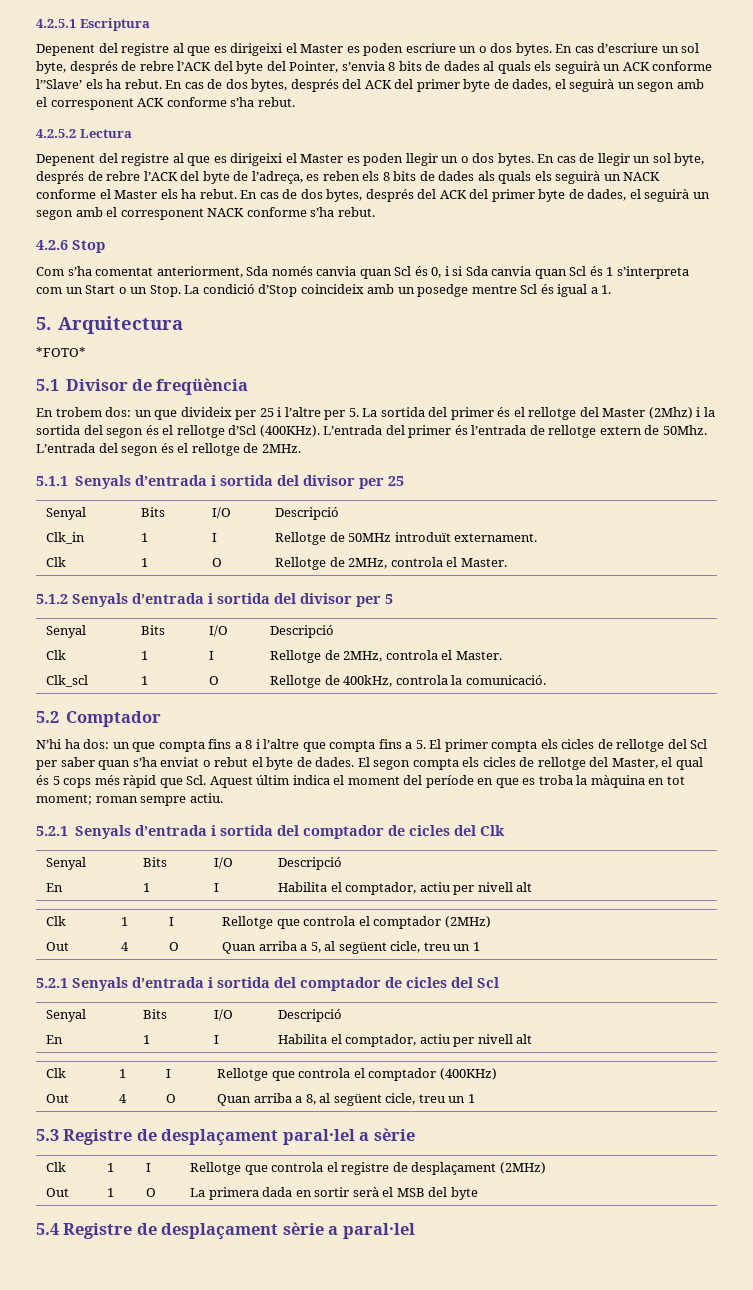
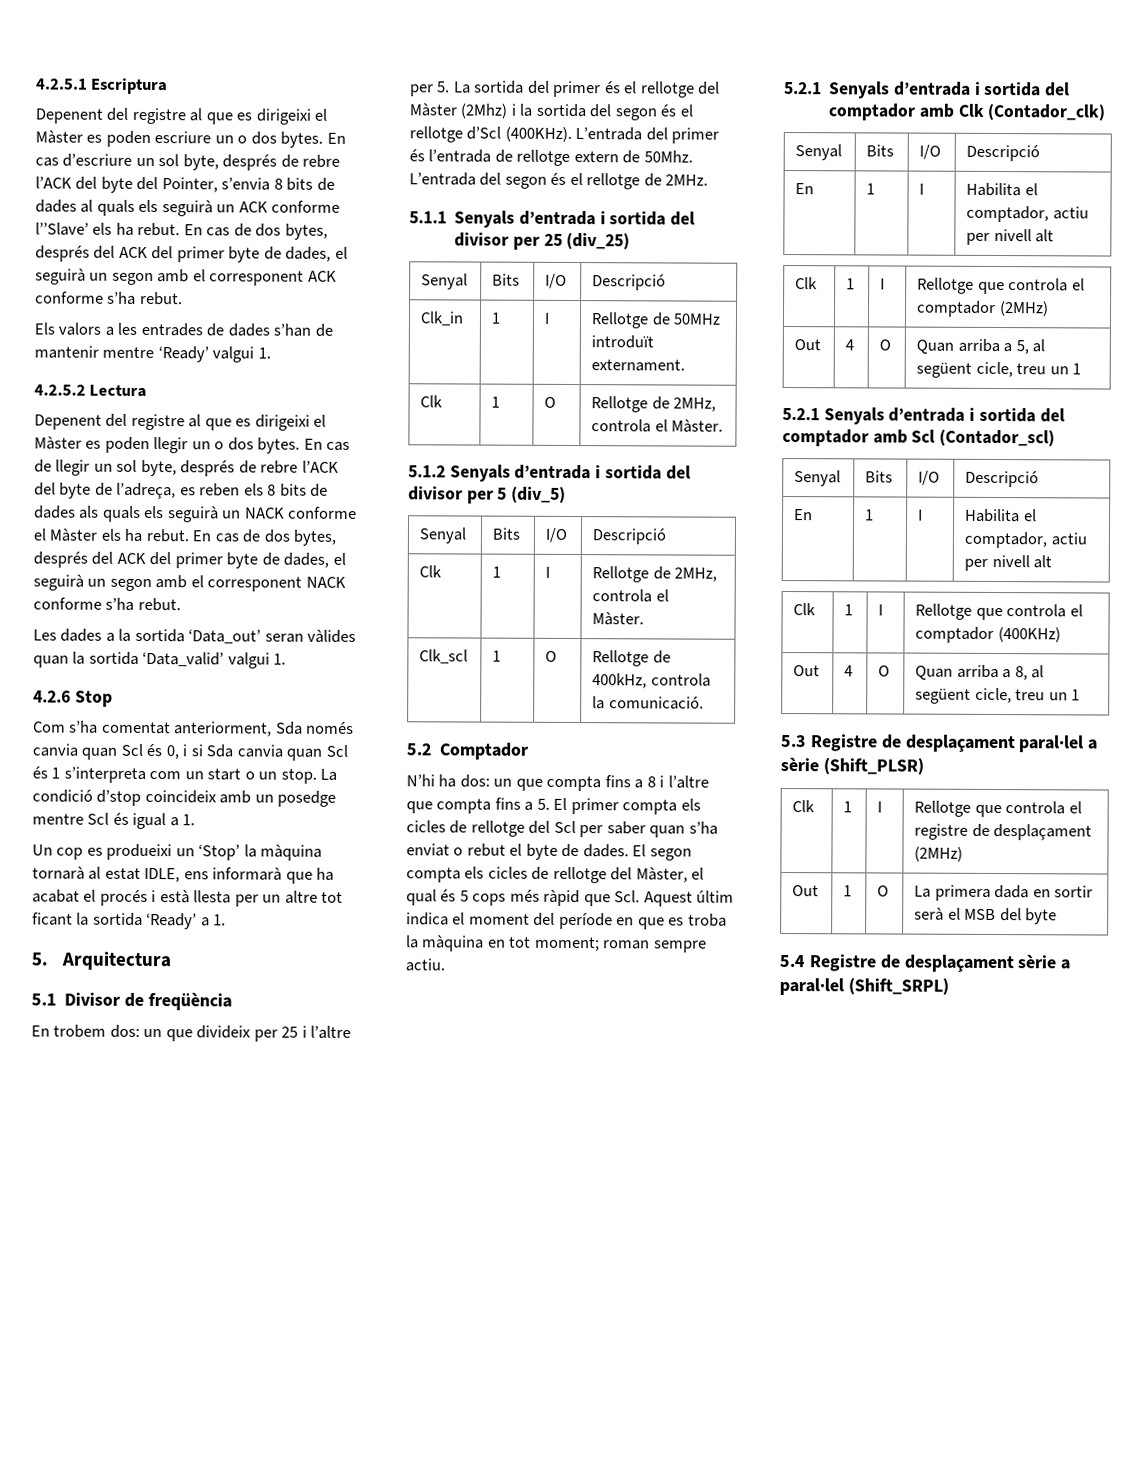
[300,44,344,53] Master -> [35,130,83,144] Màster
(295, 102) none -> [34,322,333,337] [34,345,271,363] // Els valors a les entrades de dades s’han de mantenir mentre ‘Ready’ valgui 1.
[300,154,344,163] Master -> [34,436,82,450] Màster
[114,190,158,199] Master -> [49,528,98,542] Màster
(375, 212) none -> [33,628,357,644] [33,651,287,669] // Les dades a la sortida ‘Data_out’ seran vàlides quan la sortida ‘Data_valid’ valgui 1.
[85,285,116,294] Start -> [207,768,242,781] start
[149,285,181,297] Stop. -> [280,768,317,784] stop.
[258,284,298,297] d’Stop -> [96,789,142,806] d’stop
(612, 289) none -> [32,843,323,861] [32,866,335,884] [32,889,344,907] [32,912,227,930] // Un cop es produeixi un ‘Stop’ la màquina tornarà al estat IDLE, ens informarà que ha acabat el procés i està llesta per un altre tot ficant la sortida ‘Ready’ a 1.
[36,347,86,357] // *FOTO* -> (171, 961) none
[602,408,646,417] Master -> [409,103,457,117] Màster
(404, 481) none -> [566,232,631,250] (div_25)
[460,558,507,567] Master. -> [671,419,724,433] Màster.
(393, 599) none -> [511,486,567,503] (div_5)
[455,651,502,660] Master. -> [592,612,645,626] Màster.
[611,758,658,769] Master, -> [635,867,688,883] Màster,
[387,825,505,836] de cicles del Clk -> [918,103,1106,121] amb Clk (Contador_clk)
[385,977,499,988] de cicles del Scl -> [872,429,1056,447] amb Scl (Contador_scl)
(415, 1134) none -> [822,757,924,775] (Shift_PLSR)
(415, 1231) none -> [847,977,949,995] (Shift_SRPL)

